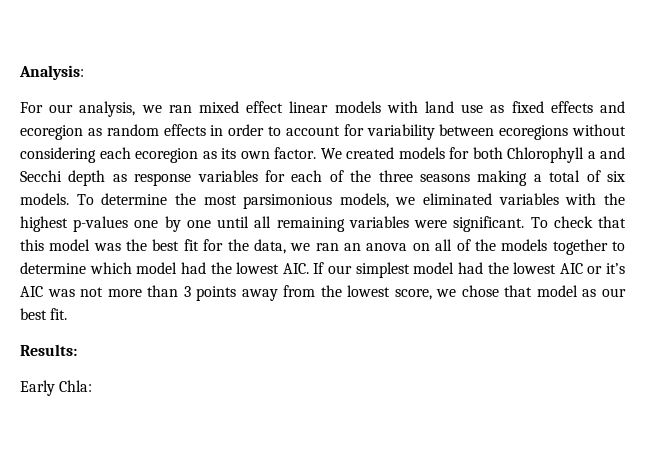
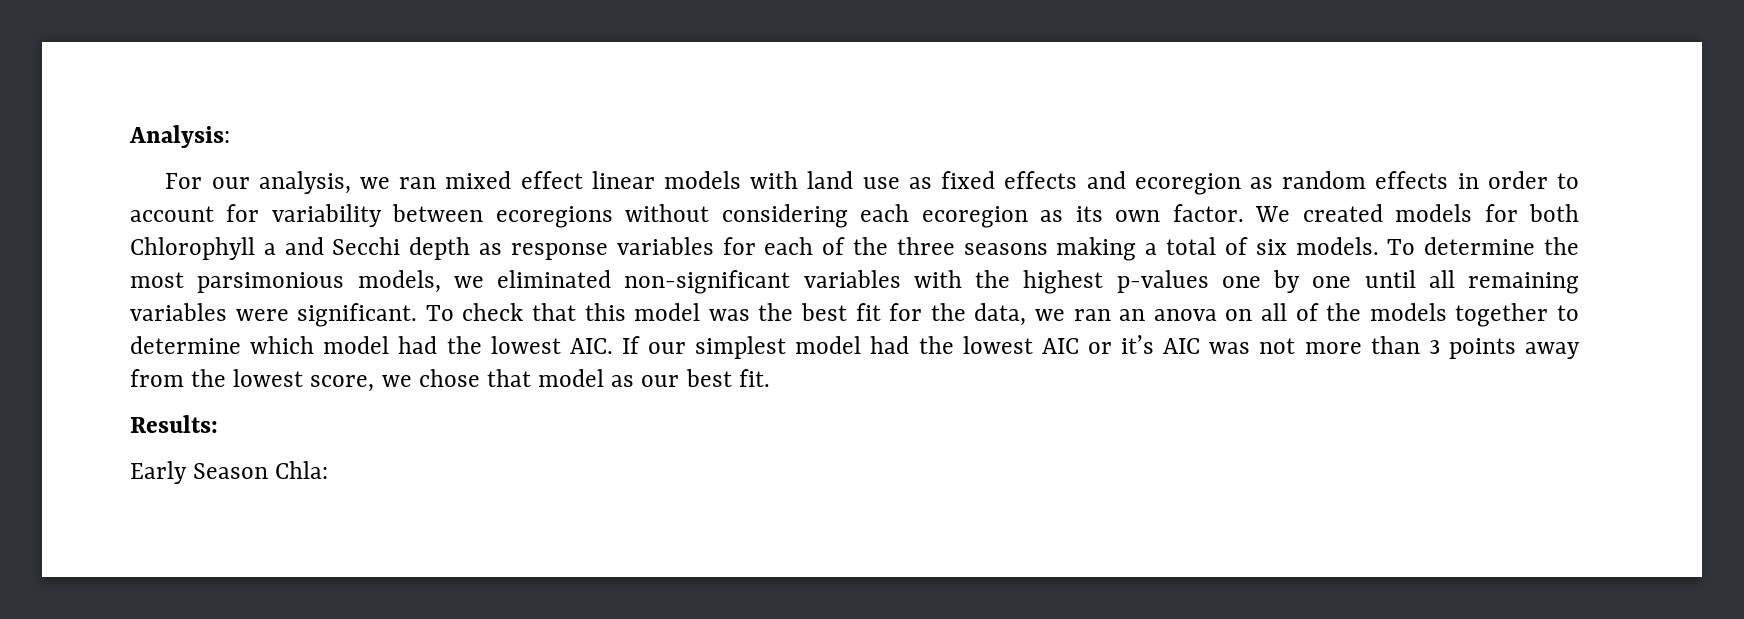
(493, 199) none -> [624,270,791,294] non-significant
(55, 388) none -> [193,463,269,479] Season

